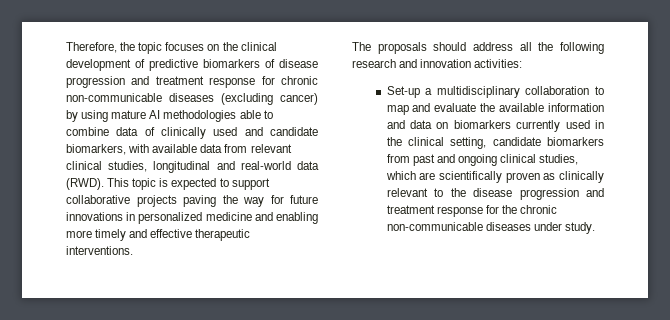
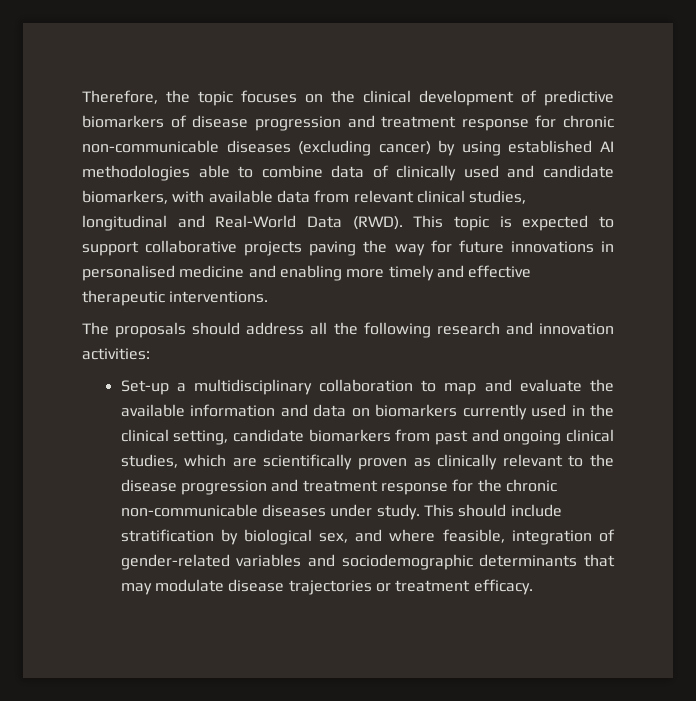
[111,110,147,119] mature -> [508,140,593,153] established
[240,161,319,170] real-world data -> [215,215,342,228] Real-World Data
[138,212,203,224] personalized -> [82,265,175,281] personalised
(595, 228) none -> [423,504,562,517] [120,529,615,545] [120,554,615,570] [120,579,533,595] This should include stratification by biological sex, and where feasible, integration of gender-related variables and sociodemographic determinants that may modulate disease trajectories or treatment efficacy.

